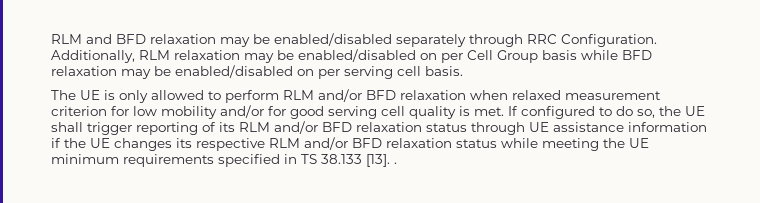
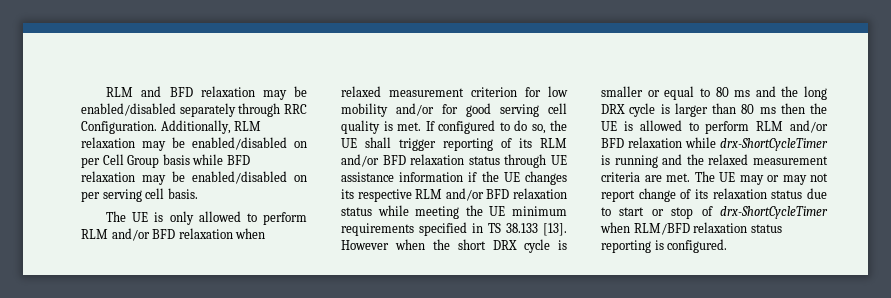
[394,162,397,164] . -> [341,239,567,253] [601,86,827,100] [601,103,827,117] [601,120,828,134] [601,137,828,151] [601,154,828,168] [601,171,828,185] [601,188,827,202] [601,206,828,219] [600,222,782,235] [601,239,728,253] However when the short DRX cycle is smaller or equal to 80 ms and the long DRX cycle is larger than 80 ms then the UE is allowed to perform RLM and/or BFD relaxation while drx-ShortCycleTimer is running and the relaxed measurement criteria are met. The UE may or may not report change of its relaxation status due to start or stop of drx-ShortCycleTimer when RLM/BFD relaxation status reporting is configured.

